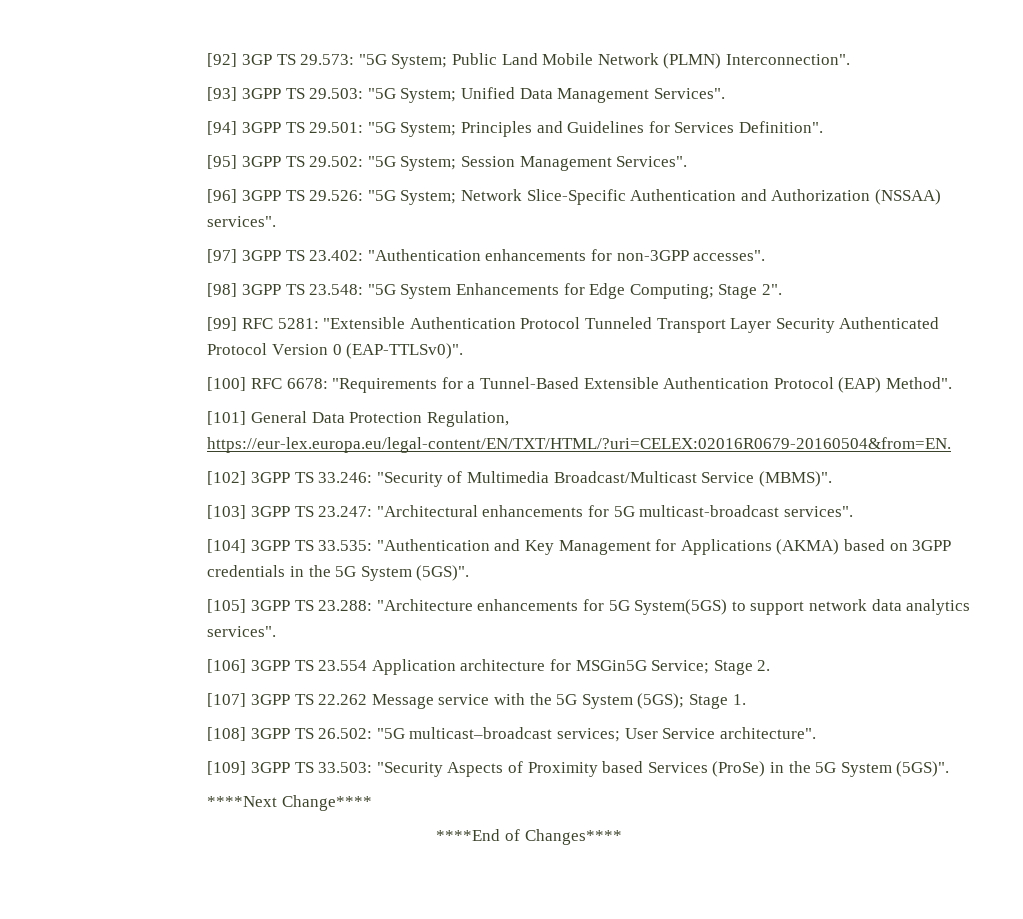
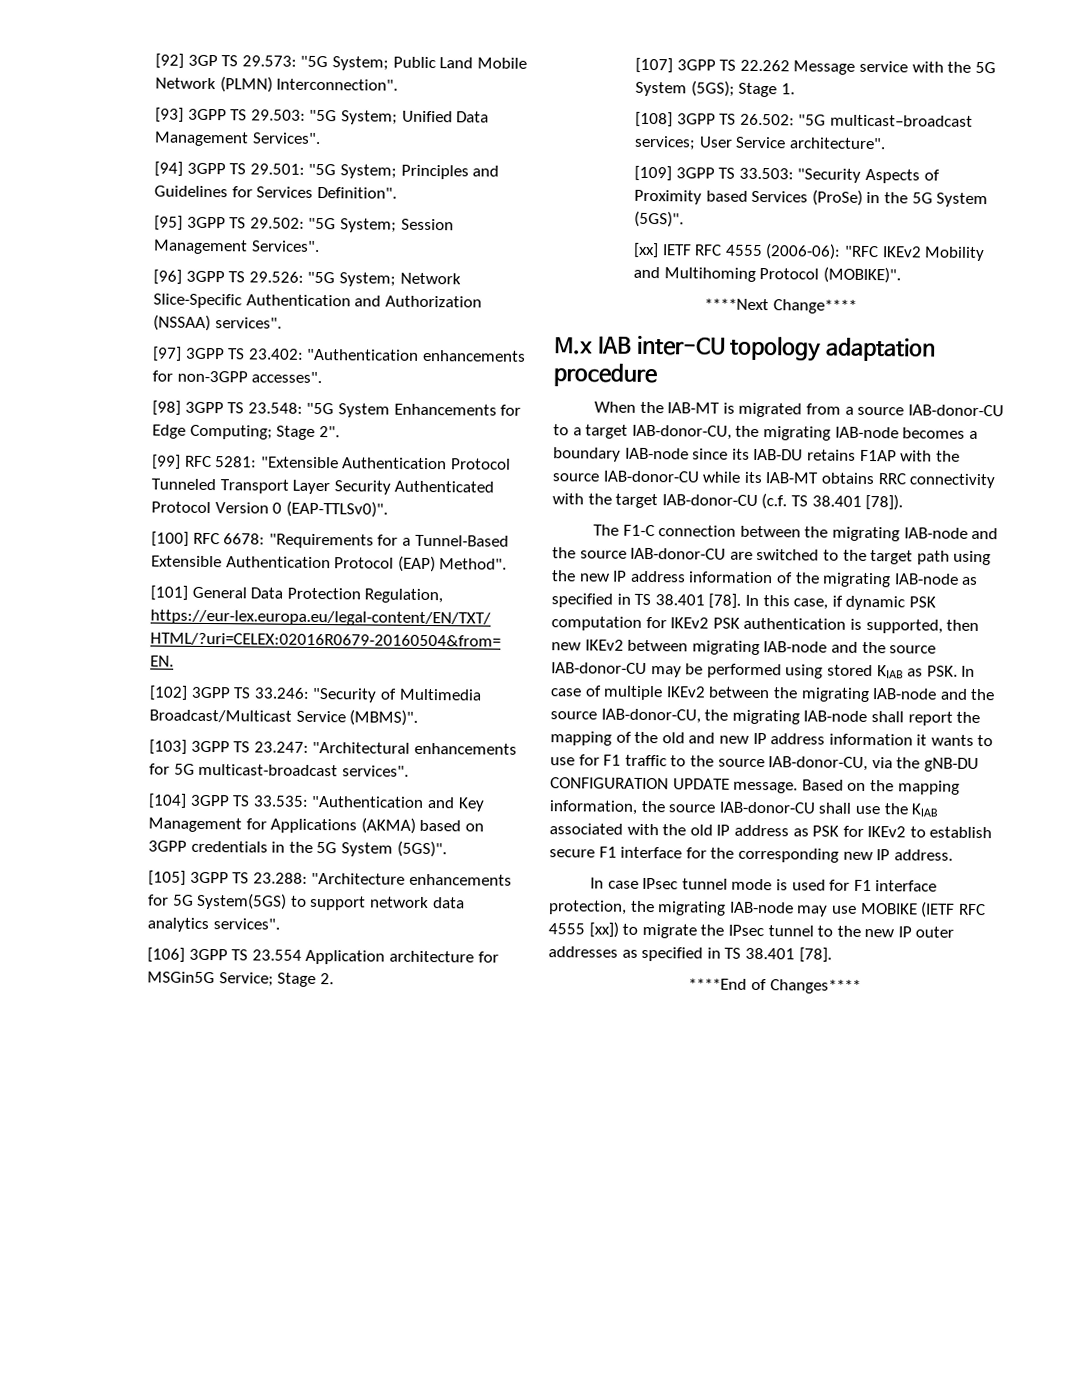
[207,795,373,811] ****Next Change**** -> [633,242,986,262] [633,266,901,284] [704,298,857,314] [554,335,937,362] [553,363,658,388] [593,401,1004,418] [553,424,978,441] [553,447,960,462] [552,470,996,489] [552,493,904,511] [592,524,999,542] [552,547,992,566] [551,570,979,588] [551,593,936,611] [551,616,980,634] [551,639,937,656] [551,662,976,679] [550,685,996,703] [550,708,981,726] [550,731,994,747] [550,754,979,773] [550,777,960,795] [549,800,939,817] [549,823,993,839] [549,846,953,863] [589,877,938,892] [548,900,986,918] [548,921,955,939] [548,946,832,963] [xx] IETF RFC 4555 (2006-06): "RFC IKEv2 Mobility and Multihoming Protocol (MOBIKE)". // ****Next Change**** // M.x IAB inter-CU topology adaptation procedure // When the IAB-MT is migrated from a source IAB-donor-CU to a target IAB-donor-CU, the migrating IAB-node becomes a boundary IAB-node since its IAB-DU retains F1AP with the source IAB-donor-CU while its IAB-MT obtains RRC connectivity with the target IAB-donor-CU (c.f. TS 38.401 [78]). // The F1-C connection between the migrating IAB-node and the source IAB-donor-CU are switched to the target path using the new IP address information of the migrating IAB-node as specified in TS 38.401 [78]. In this case, if dynamic PSK computation for IKEv2 PSK authentication is supported, then new IKEv2 between migrating IAB-node and the source IAB-donor-CU may be performed using stored KIAB as PSK. In case of multiple IKEv2 between the migrating IAB-node and the source IAB-donor-CU, the migrating IAB-node shall report the mapping of the old and new IP address information it wants to use for F1 traffic to the source IAB-donor-CU, via the gNB-DU CONFIGURATION UPDATE message. Based on the mapping information, the source IAB-donor-CU shall use the KIAB associated with the old IP address as PSK for IKEv2 to establish secure F1 interface for the corresponding new IP address. // In case IPsec tunnel mode is used for F1 interface protection, the migrating IAB-node may use MOBIKE (IETF RFC 4555 [xx]) to migrate the IPsec tunnel to the new IP outer addresses as specified in TS 38.401 [78].

